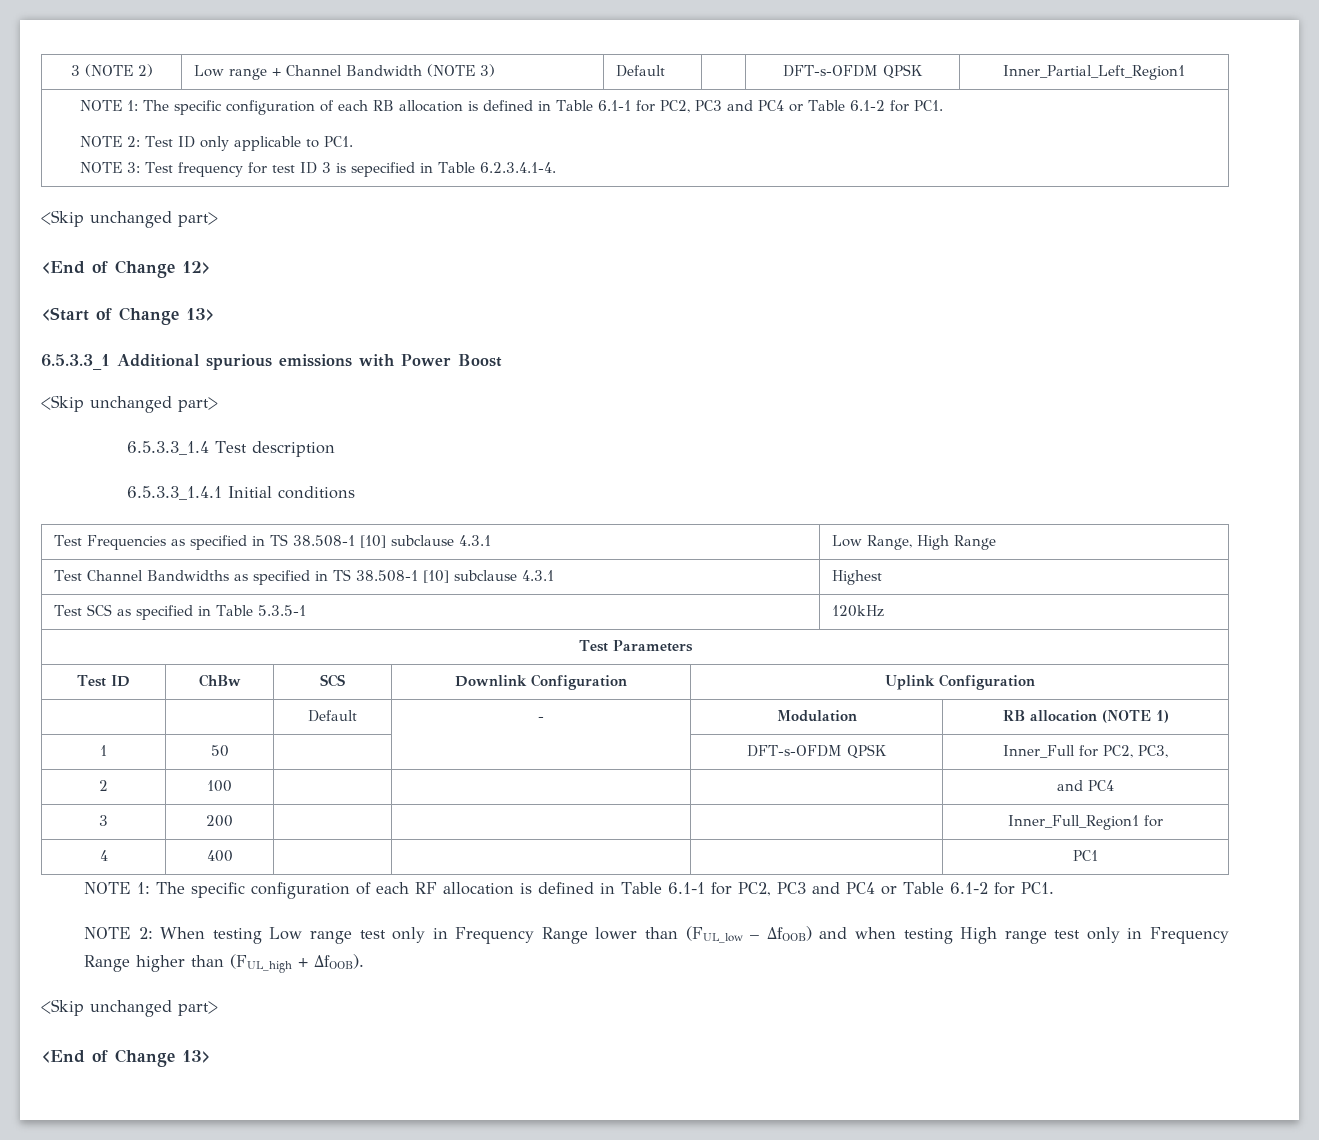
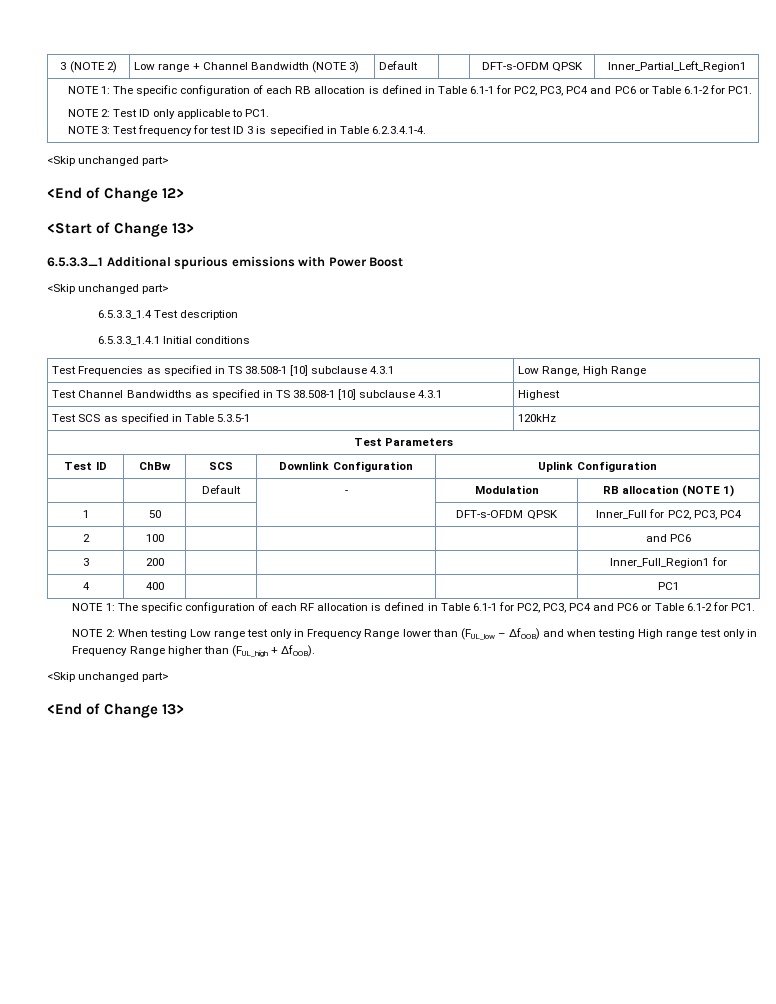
[694,100,784,111] PC3 and PC4 -> [540,86,636,96] PC3, PC4 and PC6
(1168, 751) none -> [719,510,742,518] PC4
[1088,780,1114,791] PC4 -> [670,534,692,542] PC6
[777,882,876,894] PC3 and PC4 -> [543,603,639,613] PC3, PC4 and PC6

